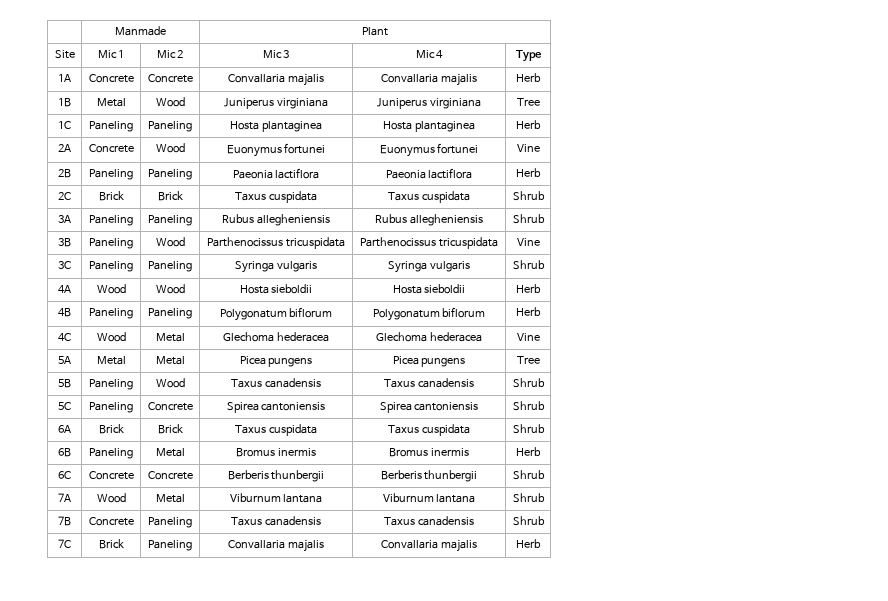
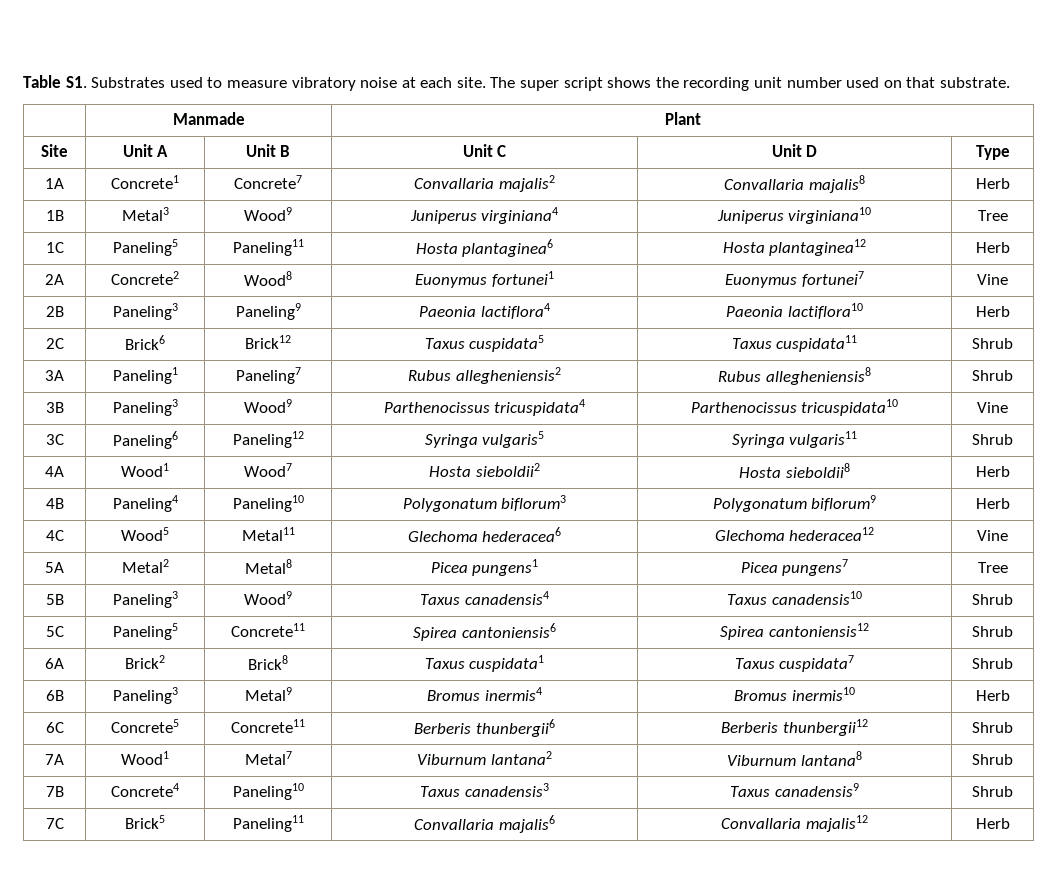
[115,26,166,36] [362,27,388,36] [54,50,75,59] [97,50,125,58] [156,50,184,58] [262,50,290,58] [415,50,444,58] | Manmade | Plant // Site | Mic 1 | Mic 2 | Mic 3 | Mic 4 -> [23,75,1010,91] [172,112,245,125] [664,112,701,125] [41,144,68,157] [122,144,169,157] [245,144,291,157] [462,144,507,157] [771,144,818,157] Table S1. Substrates used to measure vibratory noise at each site. The super script shows the recording unit number used on that substrate. // | Manmade | Plant // Site | Unit A | Unit B | Unit C | Unit D
[88,74,134,83] [147,74,193,83] [228,73,324,86] [381,73,477,86] Concrete | Concrete | Convallaria majalis | Convallaria majalis -> [111,175,179,189] [233,175,302,189] [414,175,555,192] [724,175,865,193] Concrete1 | Concrete7 | Convallaria majalis2 | Convallaria majalis8
[96,98,126,107] [155,97,185,107] [224,98,328,109] [377,98,481,109] Metal | Wood | Juniperus virginiana | Juniperus virginiana -> [121,207,169,221] [243,207,292,221] [409,207,559,224] [716,207,872,224] Metal3 | Wood9 | Juniperus virginiana4 | Juniperus virginiana10
[89,121,133,132] [148,121,192,132] [230,121,322,132] [383,121,475,132] Paneling | Paneling | Hosta plantaginea | Hosta plantaginea -> [112,239,178,256] [232,239,304,256] [415,239,554,257] [722,239,867,256] Paneling5 | Paneling11 | Hosta plantaginea6 | Hosta plantaginea12
[88,144,134,153] [155,143,185,153] [226,143,326,157] [379,143,479,157] Concrete | Wood | Euonymus fortunei | Euonymus fortunei -> [111,271,179,285] [243,271,292,286] [415,271,554,288] [725,271,864,288] Concrete2 | Wood8 | Euonymus fortunei1 | Euonymus fortunei7
[89,169,133,180] [148,169,192,180] [232,168,320,179] [385,168,473,179] Paneling | Paneling | Paeonia lactiflora | Paeonia lactiflora -> [112,303,178,320] [235,303,301,320] [419,303,550,319] [726,303,863,319] Paneling3 | Paneling9 | Paeonia lactiflora4 | Paeonia lactiflora10
[98,191,124,201] [157,191,183,201] [235,191,317,203] [388,191,470,203] Brick | Brick | Taxus cuspidata | Taxus cuspidata -> [125,335,165,350] [244,335,291,349] [424,335,545,352] [731,335,858,352] Brick6 | Brick12 | Taxus cuspidata5 | Taxus cuspidata11
[89,215,133,226] [148,215,192,226] [222,214,330,226] [375,214,483,226] Paneling | Paneling | Rubus allegheniensis | Rubus allegheniensis -> [112,367,178,384] [235,367,301,384] [408,367,561,384] [718,367,871,385] Paneling1 | Paneling7 | Rubus allegheniensis2 | Rubus allegheniensis8
[89,238,133,249] [155,237,185,247] [207,237,345,249] [360,237,498,249] Paneling | Wood | Parthenocissus tricuspidata | Parthenocissus tricuspidata -> [112,399,178,416] [243,399,292,413] [383,399,586,416] [690,399,899,416] Paneling3 | Wood9 | Parthenocissus tricuspidata4 | Parthenocissus tricuspidata10
[89,261,133,272] [148,261,192,272] [235,261,317,273] [388,261,470,273] Paneling | Paneling | Syringa vulgaris | Syringa vulgaris -> [112,431,178,449] [232,431,304,448] [424,431,545,448] [731,431,858,448] Paneling6 | Paneling12 | Syringa vulgaris5 | Syringa vulgaris11
[96,284,126,294] [155,284,185,294] [239,284,313,294] [392,284,466,294] Wood | Wood | Hosta sieboldii | Hosta sieboldii -> [121,463,169,477] [243,463,292,477] [429,463,540,477] [739,463,850,478] Wood1 | Wood7 | Hosta sieboldii2 | Hosta sieboldii8
[89,308,133,319] [148,308,192,319] [219,307,333,321] [372,307,486,321] Paneling | Paneling | Polygonatum biflorum | Polygonatum biflorum -> [112,495,178,512] [232,495,304,512] [402,495,567,512] [712,495,877,512] Paneling4 | Paneling10 | Polygonatum biflorum3 | Polygonatum biflorum9
[96,332,126,342] [155,333,185,342] [223,332,329,342] [376,332,482,342] Wood | Metal | Glechoma hederacea | Glechoma hederacea -> [121,527,169,541] [241,527,295,541] [407,527,562,542] [714,527,875,541] Wood5 | Metal11 | Glechoma hederacea6 | Glechoma hederacea12
[96,356,126,365] [155,356,185,365] [239,356,313,367] [392,356,466,367] Metal | Metal | Picea pungens | Picea pungens -> [121,559,169,573] [244,559,292,574] [430,559,539,576] [740,559,849,576] Metal2 | Metal8 | Picea pungens1 | Picea pungens7
[89,379,133,390] [155,378,185,388] [231,378,321,388] [384,378,474,388] Paneling | Wood | Taxus canadensis | Taxus canadensis -> [112,591,178,608] [243,591,292,605] [420,591,549,605] [727,591,862,605] Paneling3 | Wood9 | Taxus canadensis4 | Taxus canadensis10
[89,402,133,413] [147,402,193,411] [226,402,326,413] [379,402,479,413] Paneling | Concrete | Spirea cantoniensis | Spirea cantoniensis -> [112,623,178,640] [230,623,305,637] [413,623,556,641] [720,623,869,640] Paneling5 | Concrete11 | Spirea cantoniensis6 | Spirea cantoniensis12
[98,424,124,434] [157,424,183,434] [235,424,317,436] [388,424,470,436] Brick | Brick | Taxus cuspidata | Taxus cuspidata -> [125,655,165,669] [247,655,288,670] [424,655,545,672] [734,655,855,672] Brick2 | Brick8 | Taxus cuspidata1 | Taxus cuspidata7
[89,448,133,459] [155,448,185,457] [236,448,316,457] [389,448,469,457] Paneling | Metal | Bromus inermis | Bromus inermis -> [112,687,178,704] [244,687,292,701] [427,687,542,701] [734,687,855,701] Paneling3 | Metal9 | Bromus inermis4 | Bromus inermis10
[88,471,134,480] [147,471,193,480] [227,470,325,482] [380,470,478,482] Concrete | Concrete | Berberis thunbergii | Berberis thunbergii -> [111,719,179,733] [230,719,305,733] [414,719,555,737] [721,719,868,736] Concrete5 | Concrete11 | Berberis thunbergii6 | Berberis thunbergii12
[96,493,126,503] [155,494,185,503] [229,493,323,503] [382,493,476,503] Wood | Metal | Viburnum lantana | Viburnum lantana -> [121,751,169,765] [244,751,292,765] [417,751,552,765] [727,751,862,766] Wood1 | Metal7 | Viburnum lantana2 | Viburnum lantana8
[88,517,134,526] [148,517,192,528] [231,516,321,526] [384,516,474,526] Concrete | Paneling | Taxus canadensis | Taxus canadensis -> [111,783,179,797] [232,783,304,800] [420,783,549,797] [730,783,859,797] Concrete4 | Paneling10 | Taxus canadensis3 | Taxus canadensis9
[98,539,124,549] [148,540,192,551] [228,539,324,552] [381,539,477,552] Brick | Paneling | Convallaria majalis | Convallaria majalis -> [125,815,165,829] [232,815,304,832] [414,815,555,833] [721,815,868,832] Brick5 | Paneling11 | Convallaria majalis6 | Convallaria majalis12

